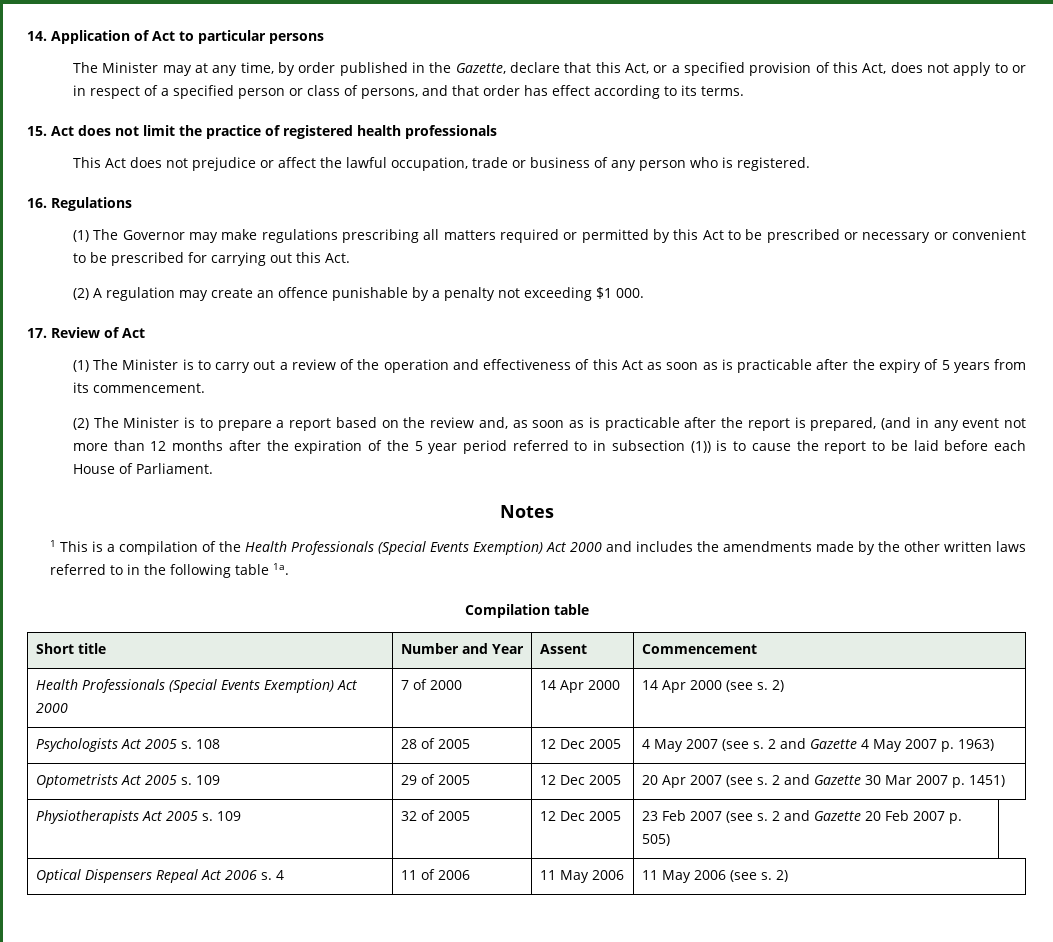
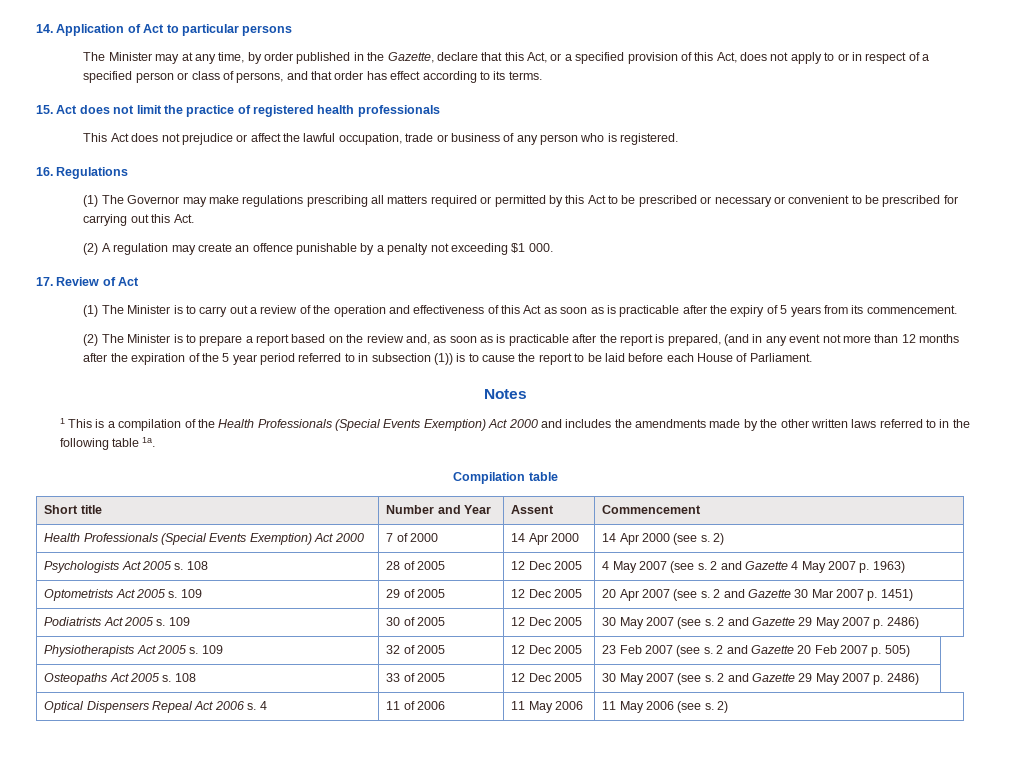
(1005, 781) none -> [44,617,190,626] [386,617,446,626] [511,617,583,626] [602,617,919,629] // Podiatrists Act 2005 s. 109 | 30 of 2005 | 12 Dec 2005 | 30 May 2007 (see s. 2 and Gazette 29 May 2007 p. 2486)
(670, 840) none -> [44,673,196,685] [386,673,446,682] [511,673,583,682] [602,673,919,685] // Osteopaths Act 2005 s. 108 | 33 of 2005 | 12 Dec 2005 | 30 May 2007 (see s. 2 and Gazette 29 May 2007 p. 2486)

